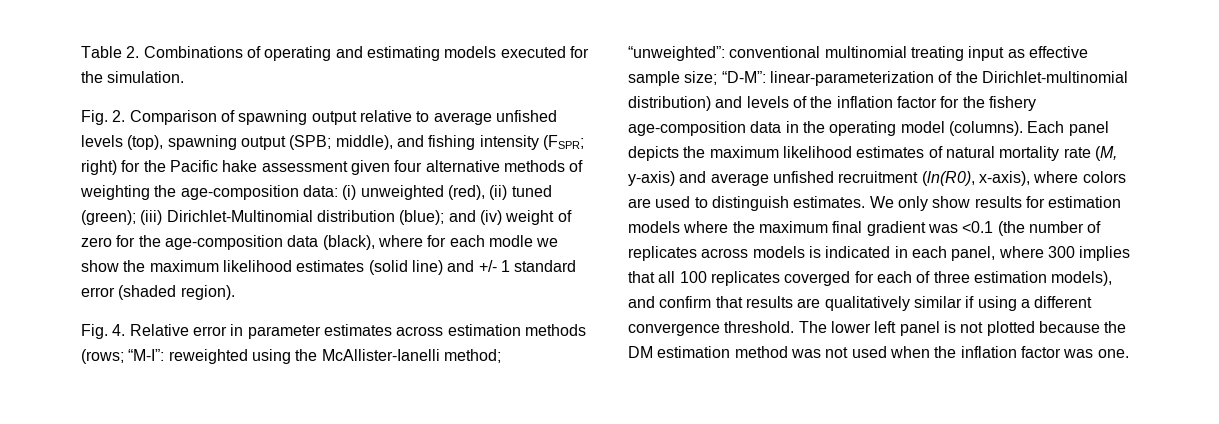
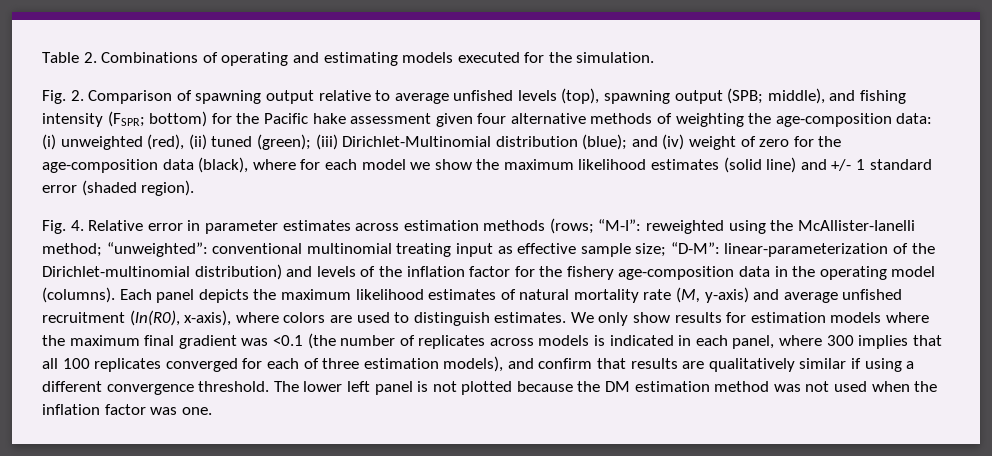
[81,160,117,175] right) -> [149,111,208,127] bottom)
[488,235,533,247] modle -> [361,159,406,170] model
[784,271,851,286] coverged -> [165,358,238,372] converged

